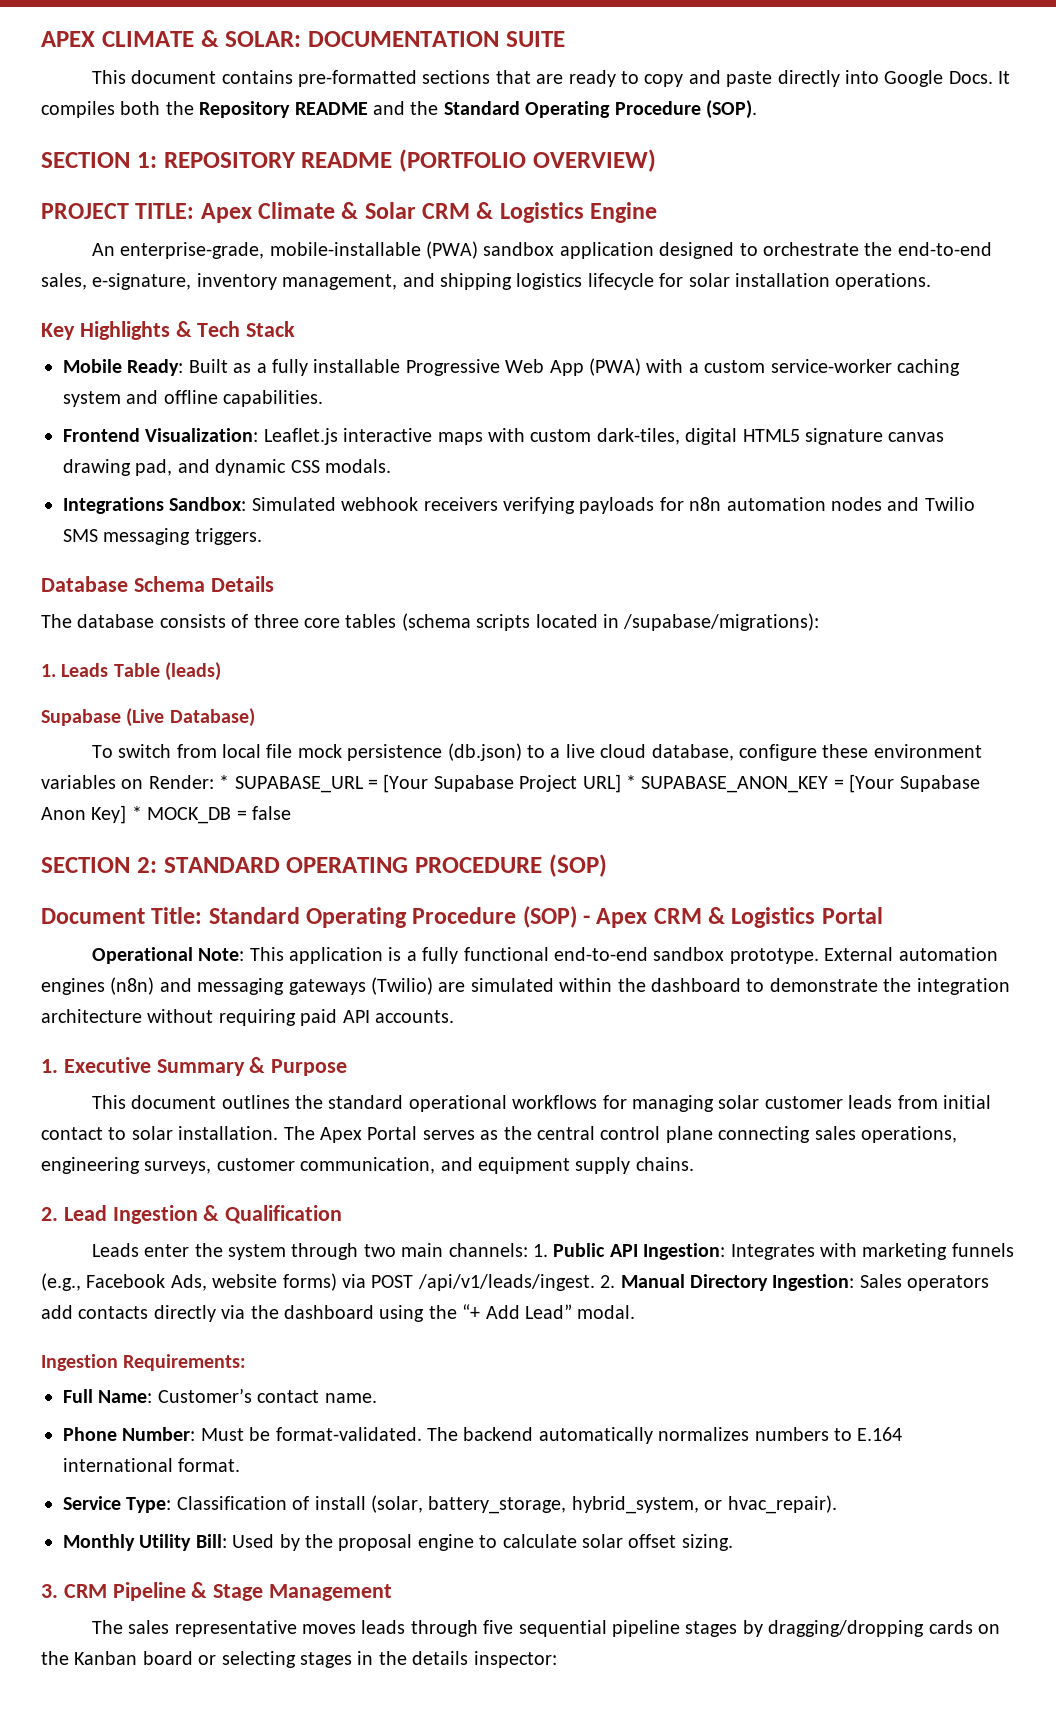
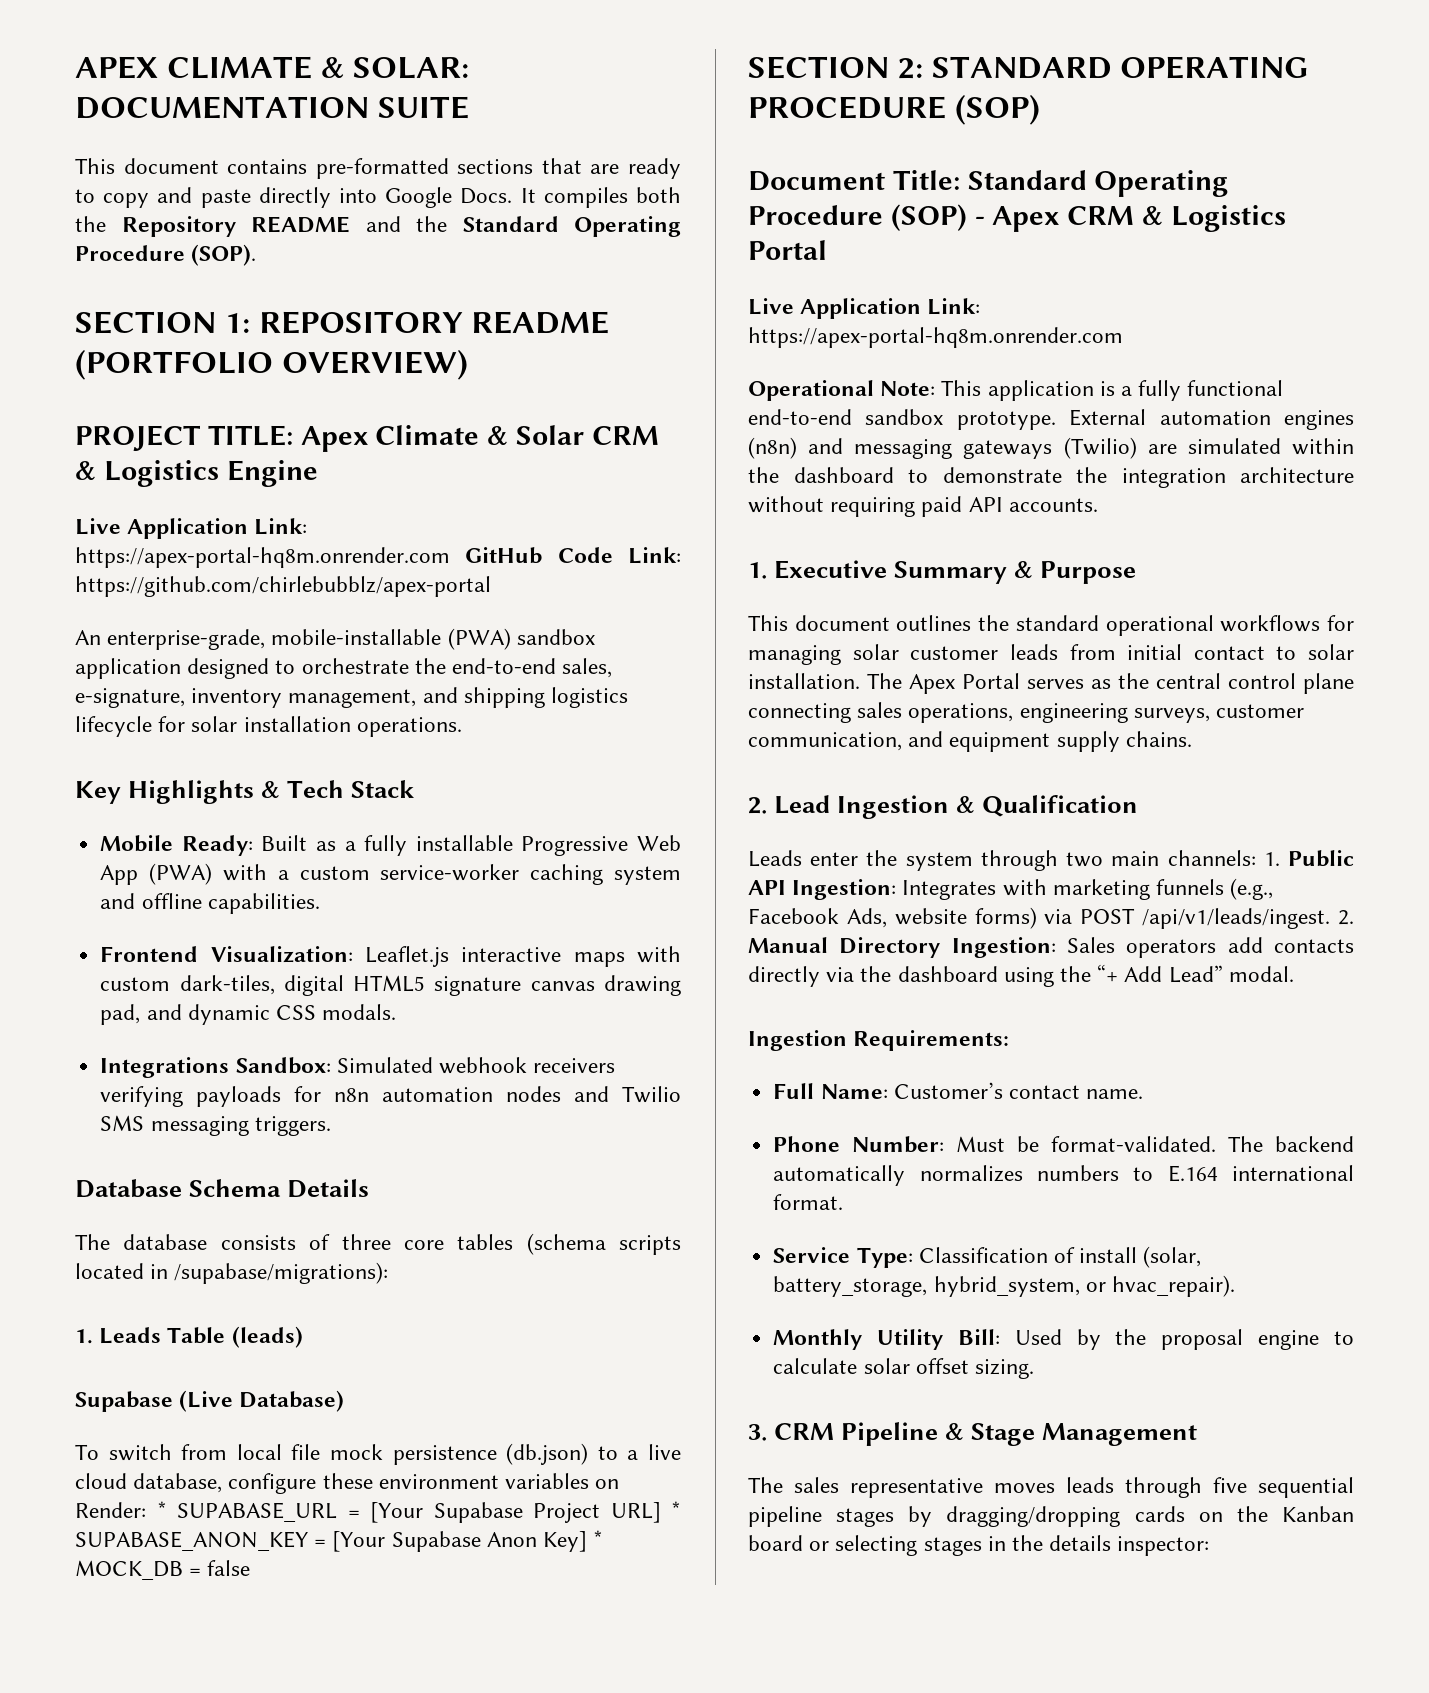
(658, 212) none -> [75,518,308,539] [75,547,681,568] [75,576,491,597] // Live Application Link: https://apex-portal-hq8m.onrender.com GitHub Code Link: https://github.com/chirlebubblz/apex-portal
(883, 915) none -> [748,298,981,319] [748,327,1123,348] // Live Application Link: https://apex-portal-hq8m.onrender.com

